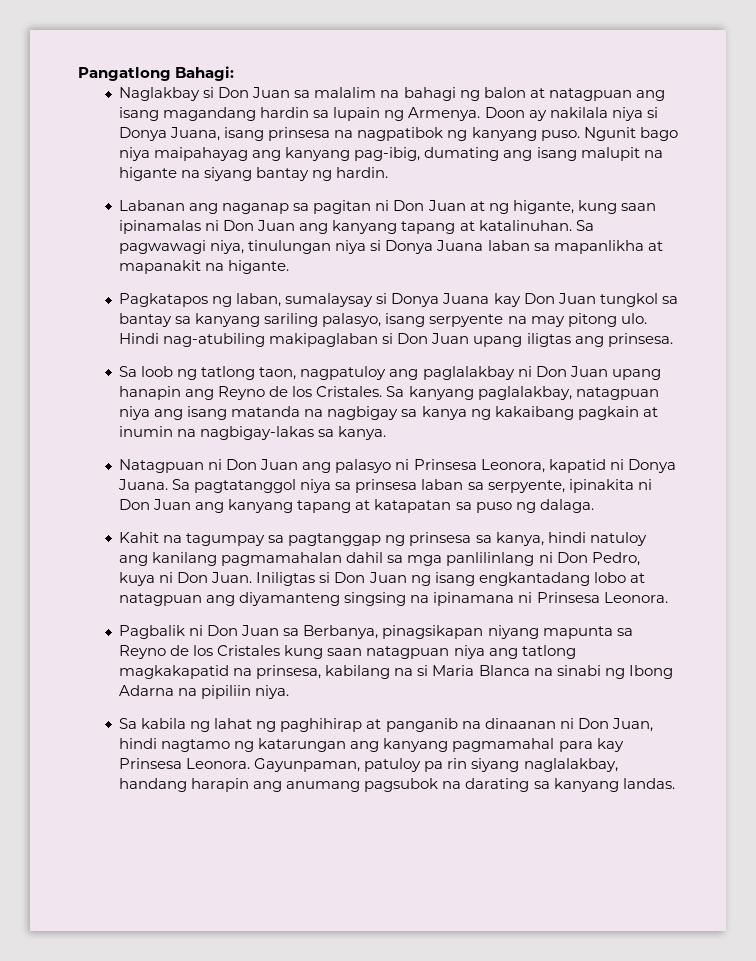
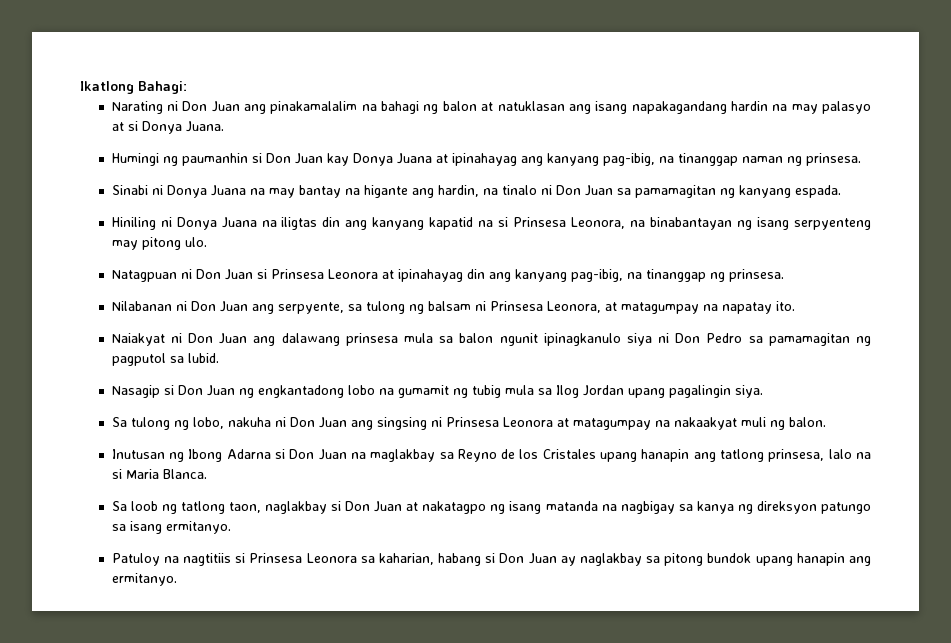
[78,67,171,81] Pangatlong -> [80,81,134,94] Ikatlong
[119,87,377,101] Naglakbay si Don Juan sa malalim -> [111,101,358,114] Narating ni Don Juan ang pinakamalalim
[548,88,665,101] [119,107,658,121] [119,127,678,141] [119,147,663,161] [119,167,389,181] [119,200,656,214] [119,220,594,234] [119,240,663,254] [119,260,290,274] [119,293,678,307] [119,313,647,327] [119,333,673,347] natagpuan ang isang magandang hardin sa lupain ng Armenya. Doon ay nakilala niya si Donya Juana, isang prinsesa na nagpatibok ng kanyang puso. Ngunit bago niya maipahayag ang kanyang pag-ibig, dumating ang isang malupit na higante na siyang bantay ng hardin. // Labanan ang naganap sa pagitan ni Don Juan at ng higante, kung saan ipinamalas ni Don Juan ang kanyang tapang at katalinuhan. Sa pagwawagi niya, tinulungan niya si Donya Juana laban sa mapanlikha at mapanakit na higante. // Pagkatapos ng laban, sumalaysay si Donya Juana kay Don Juan tungkol sa bantay sa kanyang sariling palasyo, isang serpyente na may pitong ulo. Hindi nag-atubiling makipaglaban si Don Juan upang iligtas ang prinsesa. -> [497,101,871,114] [111,121,224,134] [111,153,861,166] [111,185,841,198] [111,217,871,230] [111,237,207,250] [111,269,784,282] [111,301,795,314] [111,333,872,346] [111,353,219,366] [111,385,763,398] [111,417,826,430] [111,449,872,462] [111,469,207,479] natuklasan ang isang napakagandang hardin na may palasyo at si Donya Juana. // Humingi ng paumanhin si Don Juan kay Donya Juana at ipinahayag ang kanyang pag-ibig, na tinanggap naman ng prinsesa. // Sinabi ni Donya Juana na may bantay na higante ang hardin, na tinalo ni Don Juan sa pamamagitan ng kanyang espada. // Hiniling ni Donya Juana na iligtas din ang kanyang kapatid na si Prinsesa Leonora, na binabantayan ng isang serpyenteng may pitong ulo. // Natagpuan ni Don Juan si Prinsesa Leonora at ipinahayag din ang kanyang pag-ibig, na tinanggap ng prinsesa. // Nilabanan ni Don Juan ang serpyente, sa tulong ng balsam ni Prinsesa Leonora, at matagumpay na napatay ito. // Naiakyat ni Don Juan ang dalawang prinsesa mula sa balon ngunit ipinagkanulo siya ni Don Pedro sa pamamagitan ng pagputol sa lubid. // Nasagip si Don Juan ng engkantadong lobo na gumamit ng tubig mula sa Ilog Jordan upang pagalingin siya. // Sa tulong ng lobo, nakuha ni Don Juan ang singsing ni Prinsesa Leonora at matagumpay na nakaakyat muli ng balon. // Inutusan ng Ibong Adarna si Don Juan na maglakbay sa Reyno de los Cristales upang hanapin ang tatlong prinsesa, lalo na si Maria Blanca.
[300,366,661,380] [119,386,659,400] [119,406,184,420] nagpatuloy ang paglalakbay ni Don Juan upang hanapin ang Reyno de los Cristales. Sa kanyang paglalakbay, natagpuan niya ang -> [264,501,506,514] naglakbay si Don Juan at nakatagpo ng
[494,406,658,420] [119,426,387,440] [119,459,676,473] [118,479,652,493] [119,499,594,513] [119,532,647,546] [119,552,640,566] [119,572,645,586] [119,592,668,606] [119,625,633,639] [119,645,576,659] [119,665,673,679] [119,685,290,699] [119,718,653,732] [119,738,624,752] [119,758,618,772] [119,778,675,792] kakaibang pagkain at inumin na nagbigay-lakas sa kanya. // Natagpuan ni Don Juan ang palasyo ni Prinsesa Leonora, kapatid ni Donya Juana. Sa pagtatanggol niya sa prinsesa laban sa serpyente, ipinakita ni Don Juan ang kanyang tapang at katapatan sa puso ng dalaga. // Kahit na tagumpay sa pagtanggap ng prinsesa sa kanya, hindi natuloy ang kanilang pagmamahalan dahil sa mga panlilinlang ni Don Pedro, kuya ni Don Juan. Iniligtas si Don Juan ng isang engkantadang lobo at natagpuan ang diyamanteng singsing na ipinamana ni Prinsesa Leonora. // Pagbalik ni Don Juan sa Berbanya, pinagsikapan niyang mapunta sa Reyno de los Cristales kung saan natagpuan niya ang tatlong magkakapatid na prinsesa, kabilang na si Maria Blanca na sinabi ng Ibong Adarna na pipiliin niya. // Sa kabila ng lahat ng paghihirap at panganib na dinaanan ni Don Juan, hindi nagtamo ng katarungan ang kanyang pagmamahal para kay Prinsesa Leonora. Gayunpaman, patuloy pa rin siyang naglalakbay, handang harapin ang anumang pagsubok na darating sa kanyang landas. -> [756,501,872,514] [111,521,231,534] [111,553,871,566] [111,573,177,586] direksyon patungo sa isang ermitanyo. // Patuloy na nagtitiis si Prinsesa Leonora sa kaharian, habang si Don Juan ay naglakbay sa pitong bundok upang hanapin ang ermitanyo.

